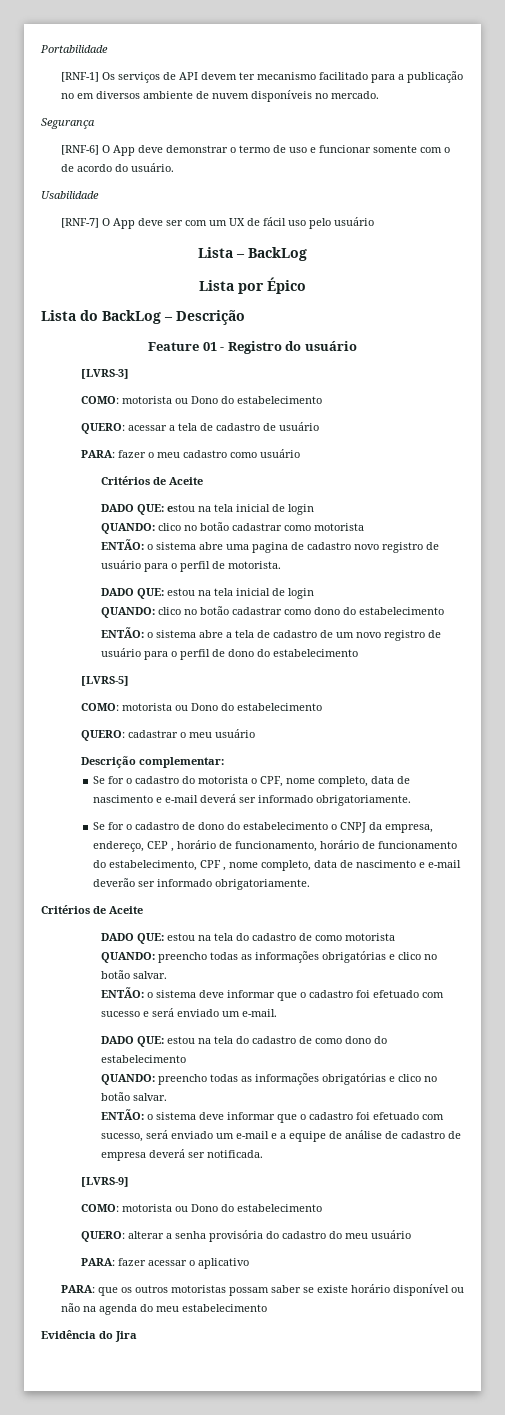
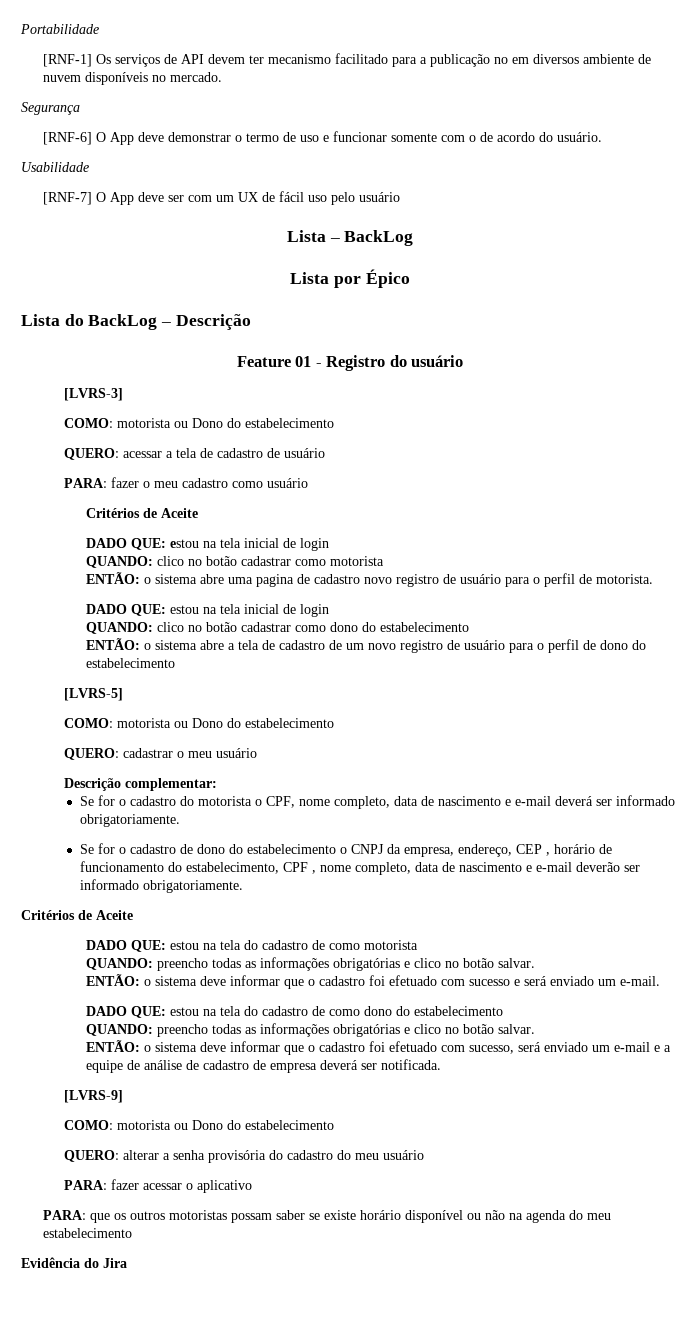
[234,840,375,852] funcionamento, horário de -> (612, 849) none

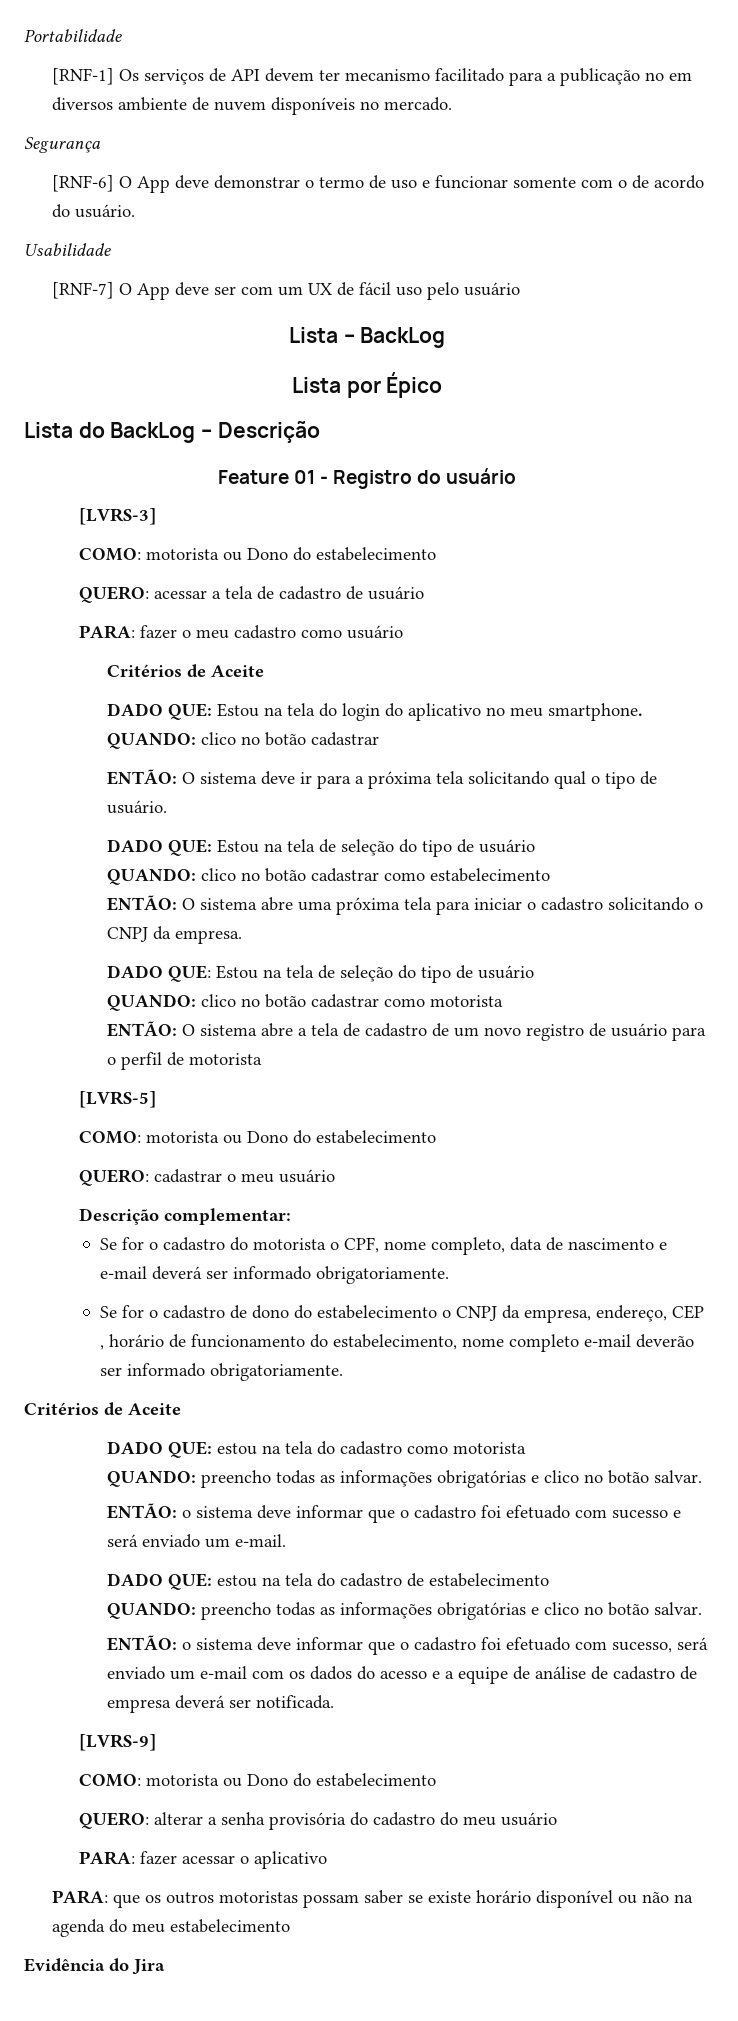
[169,538,329,551] estou na tela inicial de login -> [217,703,644,721] [107,732,380,749] [107,769,658,789] [107,800,168,814] [107,839,536,857] [107,868,551,885] [107,895,704,915] [107,926,243,944] [107,965,535,983] Estou na tela do login do aplicativo no meu smartphone. QUANDO: clico no botão cadastrar // ENTÃO: O sistema deve ir para a próxima tela solicitando qual o tipo de usuário. // DADO QUE: Estou na tela de seleção do tipo de usuário // QUANDO: clico no botão cadastrar como estabelecimento // ENTÃO: O sistema abre uma próxima tela para iniciar o cadastro solicitando o CNPJ da empresa. // DADO QUE: Estou na tela de seleção do tipo de usuário
[143,573,653,587] [85,604,329,617] [85,622,469,634] [85,638,151,650] o sistema abre uma pagina de cadastro novo registro de usuário para o perfil de motorista. // DADO QUE: estou na tela inicial de login // QUANDO: clico no botão cadastrar como dono do estabelecimento // ENTÃO: o -> [182,1024,196,1036] O
[599,640,646,650] [85,658,175,668] dono do estabelecimento -> [189,1053,263,1065] motorista
[282,862,532,875] CPF , nome completo, data de nascimento e -> [461,1334,579,1352] nome completo
[311,940,325,950] de -> (403, 1448) none
[328,1006,410,1016] como dono do -> (425, 1580) none
(650, 1047) none -> [252,1666,428,1680] com os dados do acesso

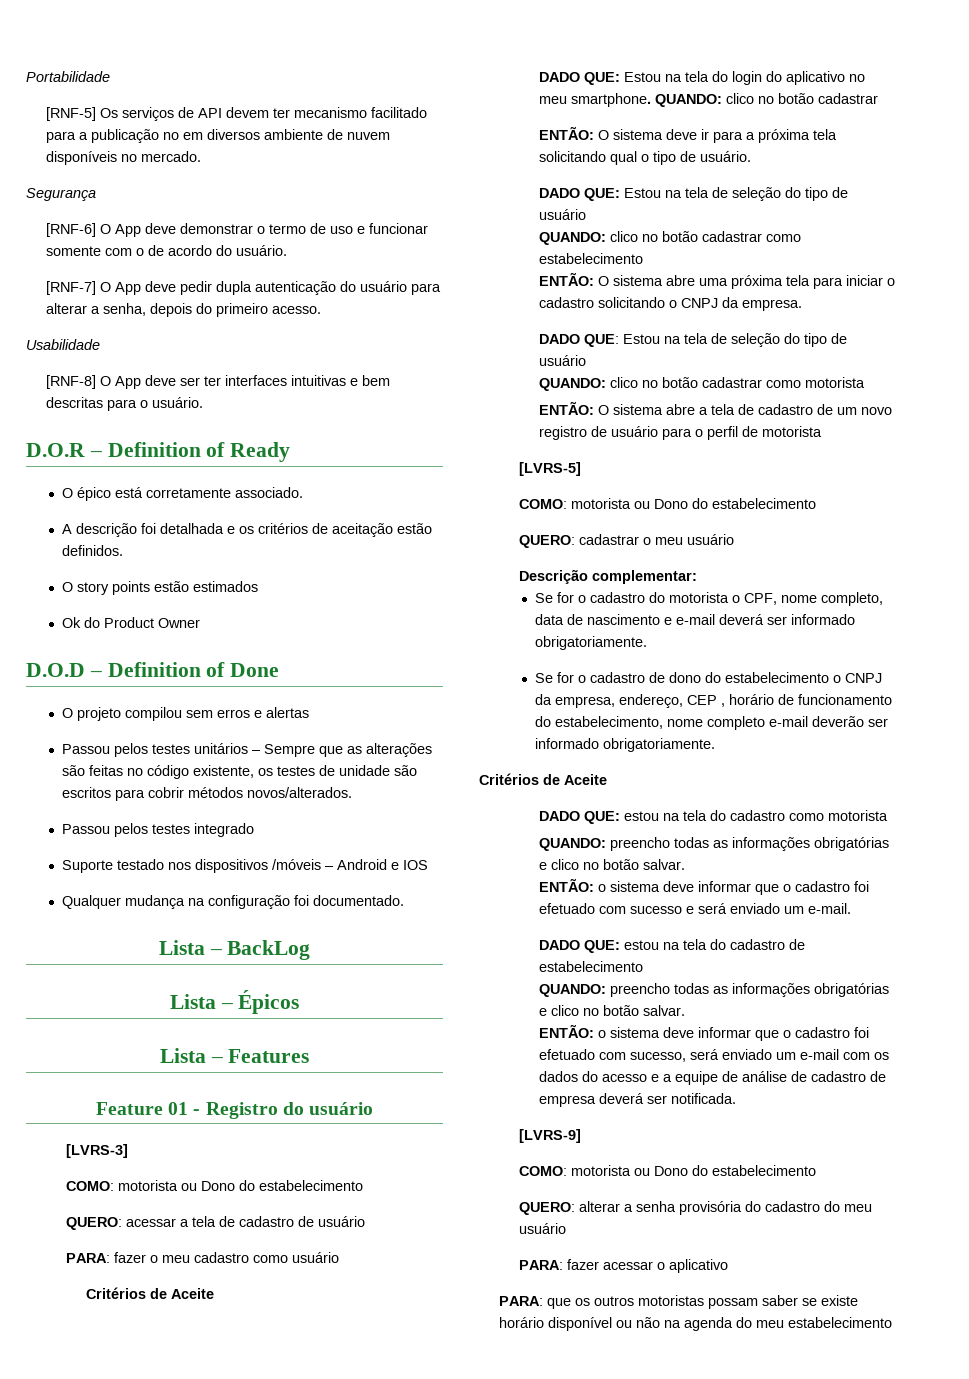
[51,68,114,85] [RNF-1] -> [46,107,97,121] [RNF-5]
[24,243,111,256] // Usabilidade -> (288, 250) none
[213,282,520,300] ser com um UX de fácil uso pelo usuário -> [180,281,442,295] [46,303,322,317] [26,339,100,350] [46,375,391,389] [46,397,204,411] [26,442,291,462] [62,487,304,501] [62,523,433,537] [62,545,124,556] [62,581,259,595] [62,617,201,628] [26,662,280,677] [62,707,310,721] [62,743,433,757] [62,765,418,779] [62,787,353,801] [62,823,255,837] [62,859,429,873] [62,895,405,909] pedir dupla autenticação do usuário para alterar a senha, depois do primeiro acesso. // Usabilidade // [RNF-8] O App deve ser ter interfaces intuitivas e bem descritas para o usuário. // D.O.R – Definition of Ready // O épico está corretamente associado. // A descrição foi detalhada e os critérios de aceitação estão definidos. // O story points estão estimados // Ok do Product Owner // D.O.D – Definition of Done // O projeto compilou sem erros e alertas // Passou pelos testes unitários – Sempre que as alterações são feitas no código existente, os testes de unidade são escritos para cobrir métodos novos/alterados. // Passou pelos testes integrado // Suporte testado nos dispositivos /móveis – Android e IOS // Qualquer mudança na configuração foi documentado.
[346,372,443,398] [24,421,320,443] por Épico // Lista do BackLog – Descrição -> [220,990,300,1014] [159,1048,310,1063] – Épicos // Lista – Features
[24,1958,165,1975] // Evidência do Jira -> (893, 1322) none

